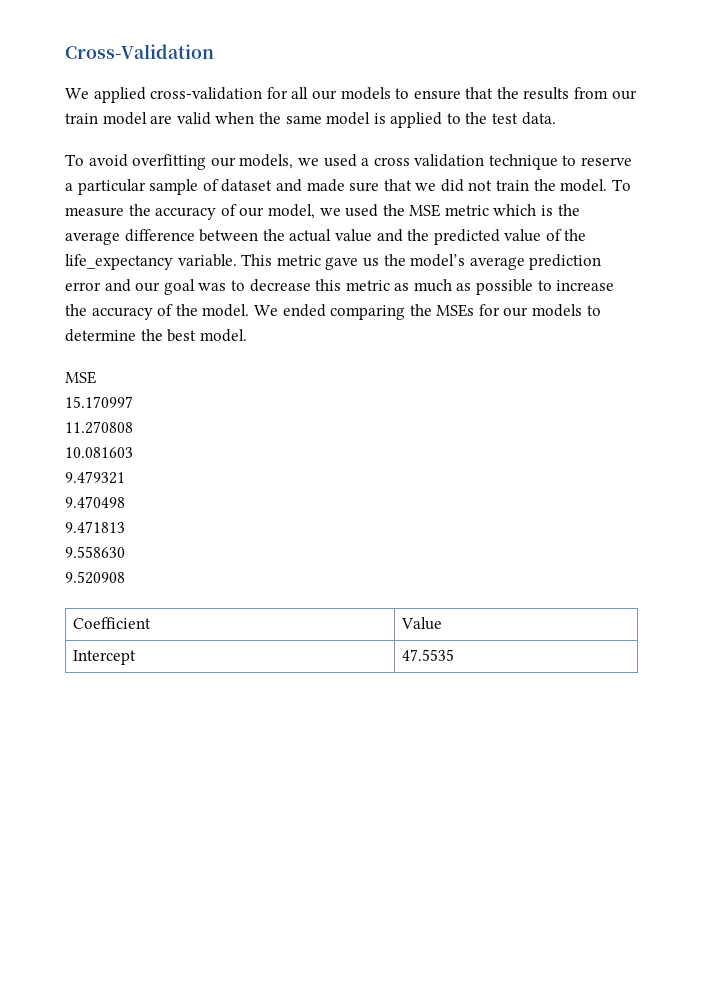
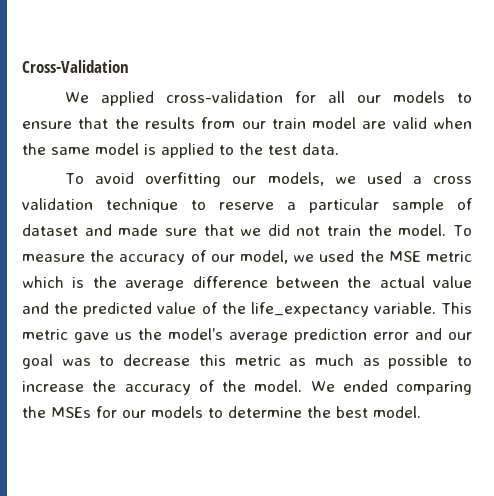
[65,371,96,384] [65,396,133,408] [65,421,133,434] [65,447,133,458] [65,471,125,484] [65,496,125,508] [65,521,125,533] [65,546,125,558] [65,571,125,584] [73,617,152,629] [401,617,443,630] [73,650,137,665] [402,649,455,661] // MSE // 15.170997 // 11.270808 // 10.081603 // 9.479321 // 9.470498 // 9.471813 // 9.558630 // 9.520908 // Coefficient | Value // Intercept | 47.5535 -> (421, 412) none

